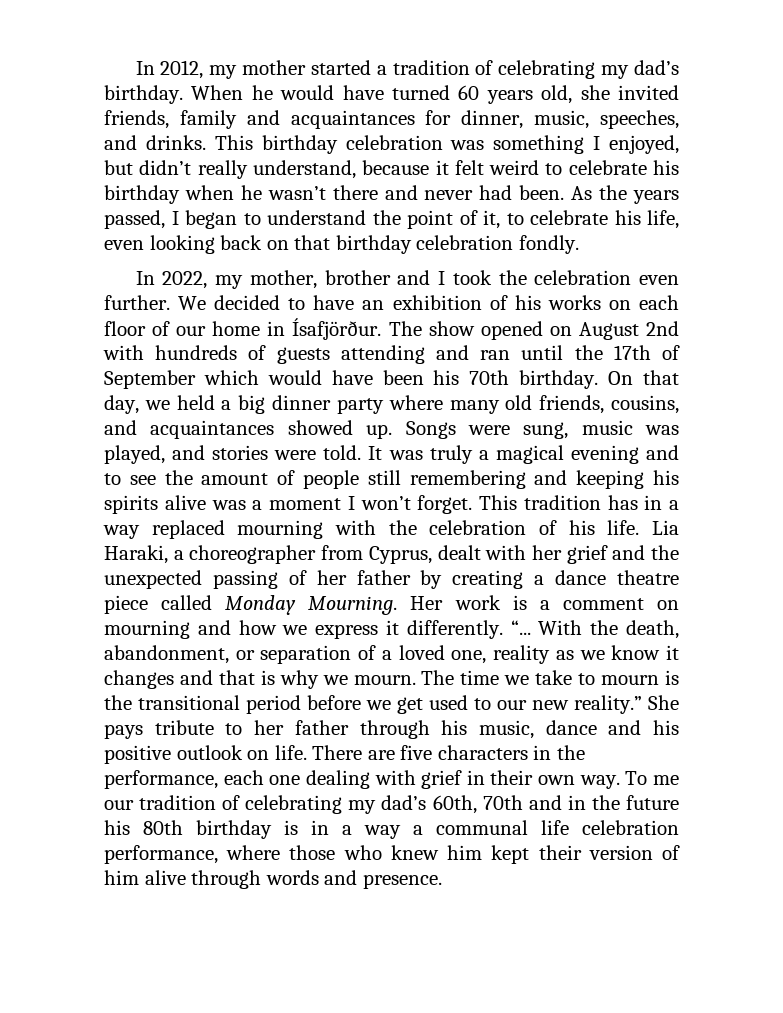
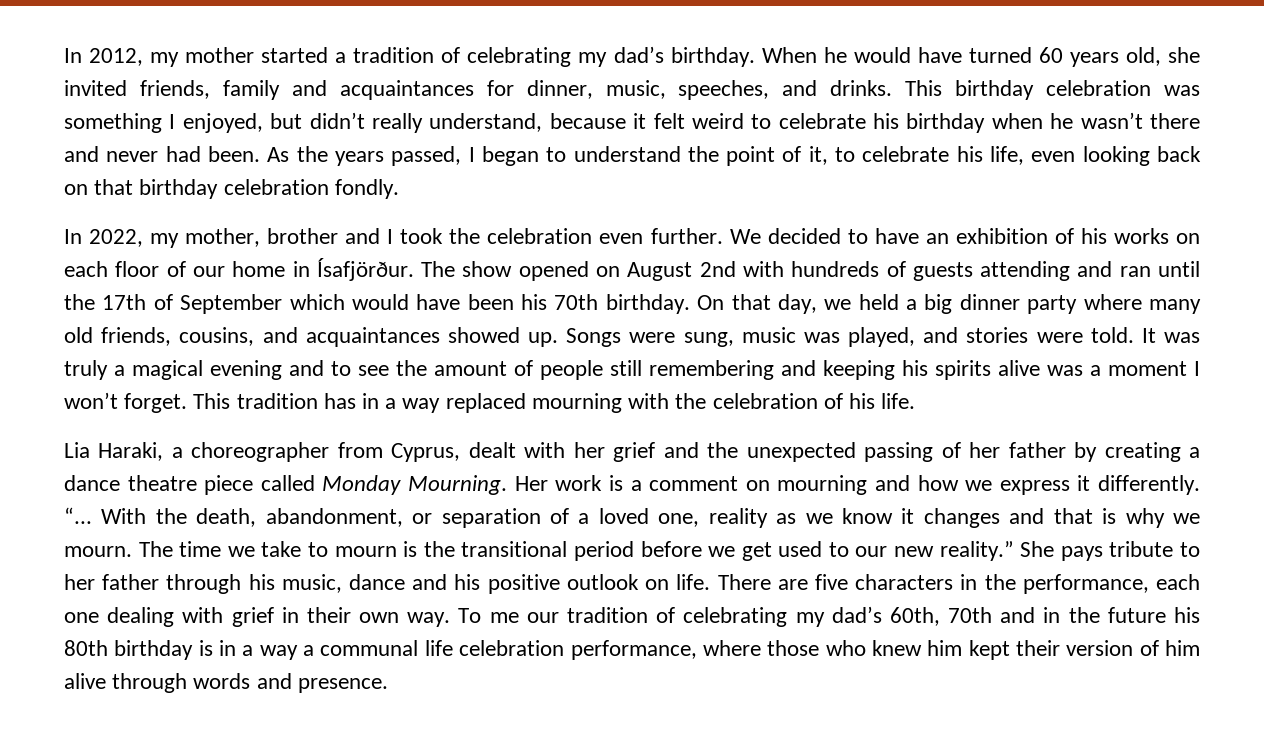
(640, 527) none -> (916, 401) //

